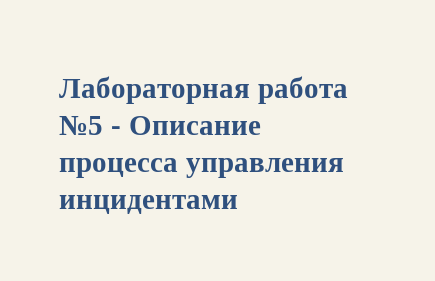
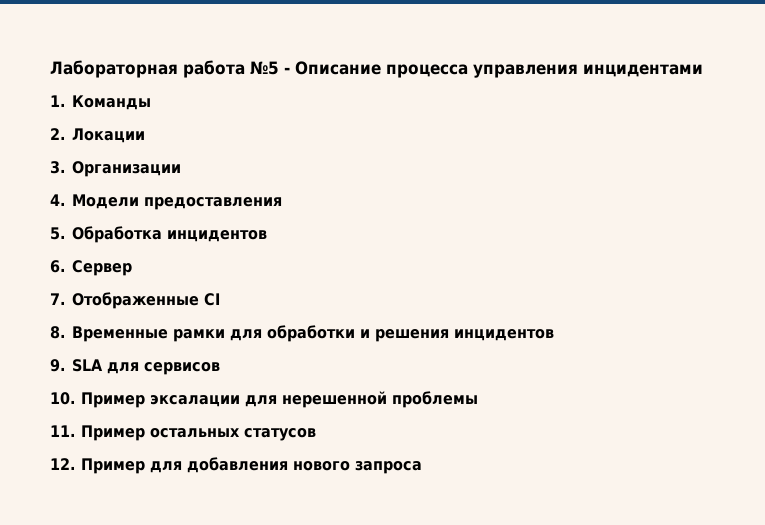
(238, 204) none -> [50,95,151,110] [50,128,145,143] [50,161,181,177] [50,194,282,210] [50,226,267,243] [50,260,132,276] [50,292,220,309] [50,325,554,342] [50,359,220,375] [50,391,479,408] [50,425,317,441] [50,457,423,474] // 1. Команды // 2. Локации // 3. Организации // 4. Модели предоставления // 5. Обработка инцидентов // 6. Сервер // 7. Отображенные CI // 8. Временные рамки для обработки и решения инцидентов // 9. SLA для сервисов // 10. Пример эксалации для нерешенной проблемы // 11. Пример остальных статусов // 12. Пример для добавления нового запроса

